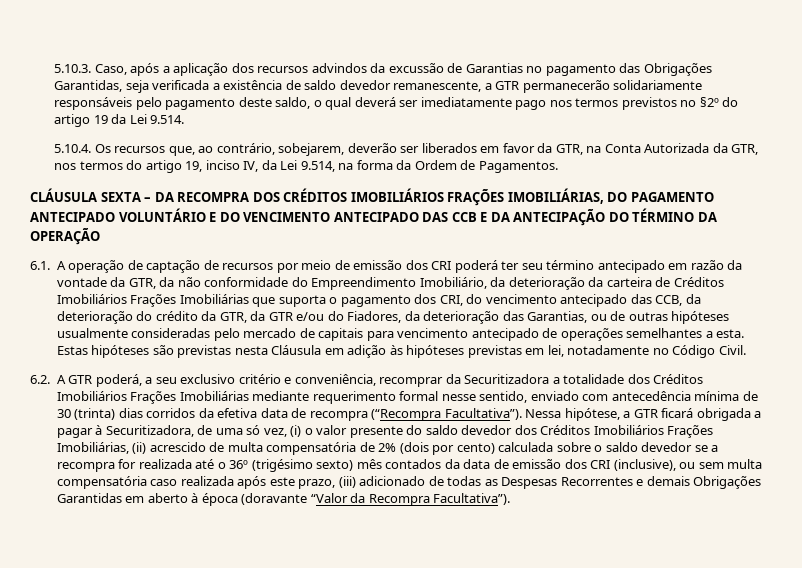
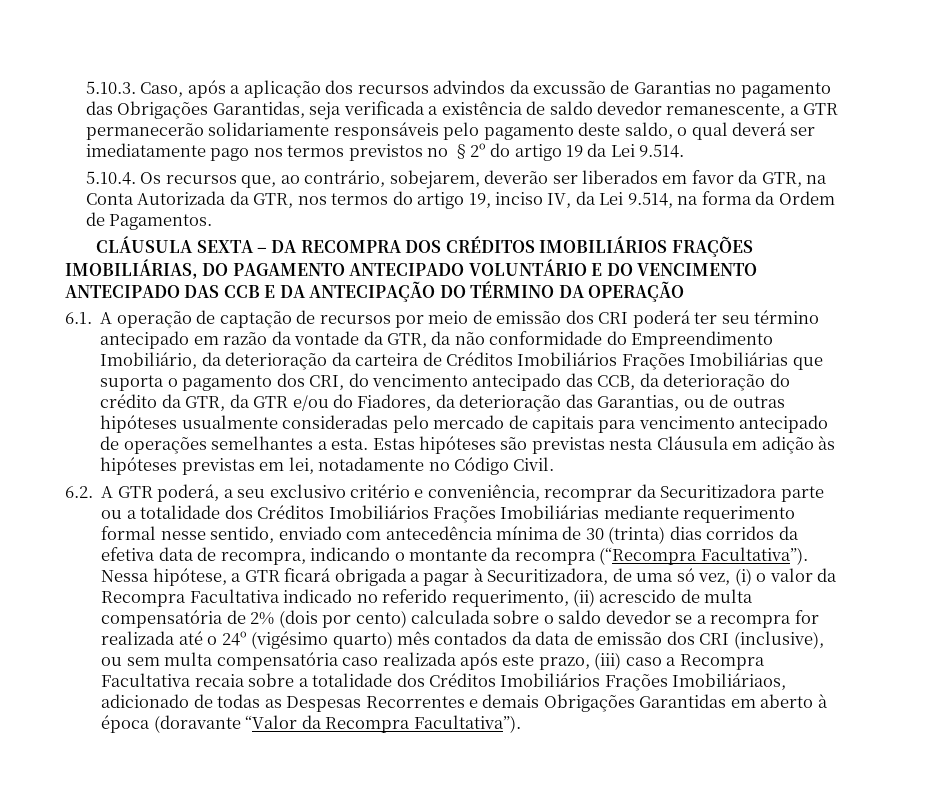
(550, 379) none -> [780,486,824,502] [101,510,123,519] parte ou
(307, 413) none -> [220,547,512,565] recompra, indicando o montante da
[349,425,714,438] [56,442,129,454] presente do saldo devedor dos Créditos Imobiliários Frações Imobiliárias, -> [816,568,837,582] [101,589,569,607] da Recompra Facultativa indicado no referido requerimento,
[229,459,354,472] 36º (trigésimo sexto) -> [221,631,393,649] 24º (vigésimo quarto)
(356, 482) none -> [625,654,765,670] [101,673,787,691] caso a Recompra Facultativa recaia sobre a totalidade dos Créditos Imobiliários Frações Imobiliáriaos,

